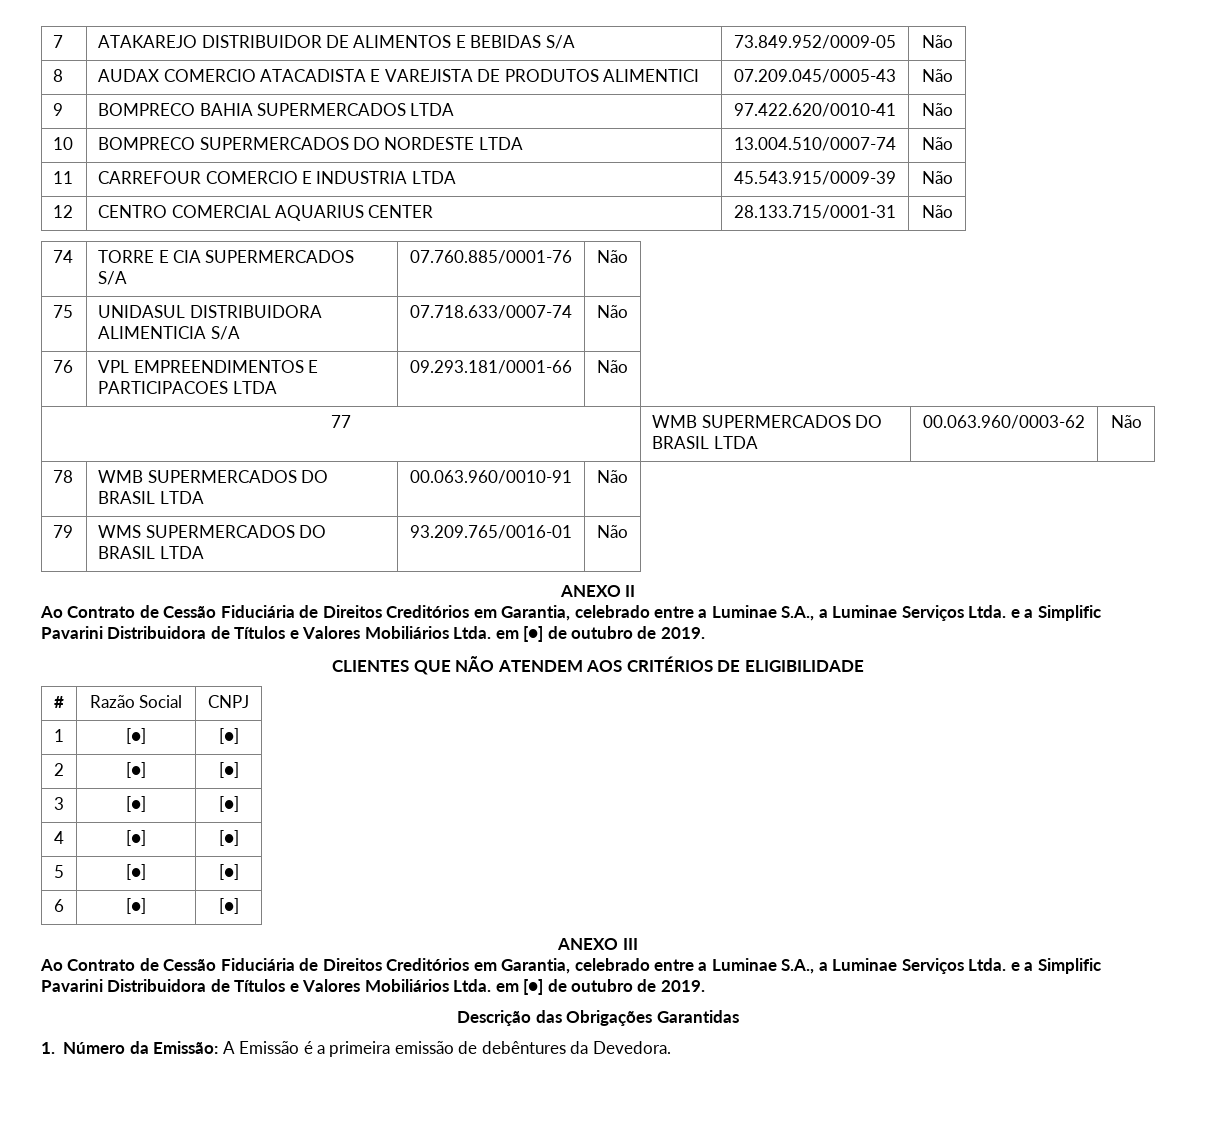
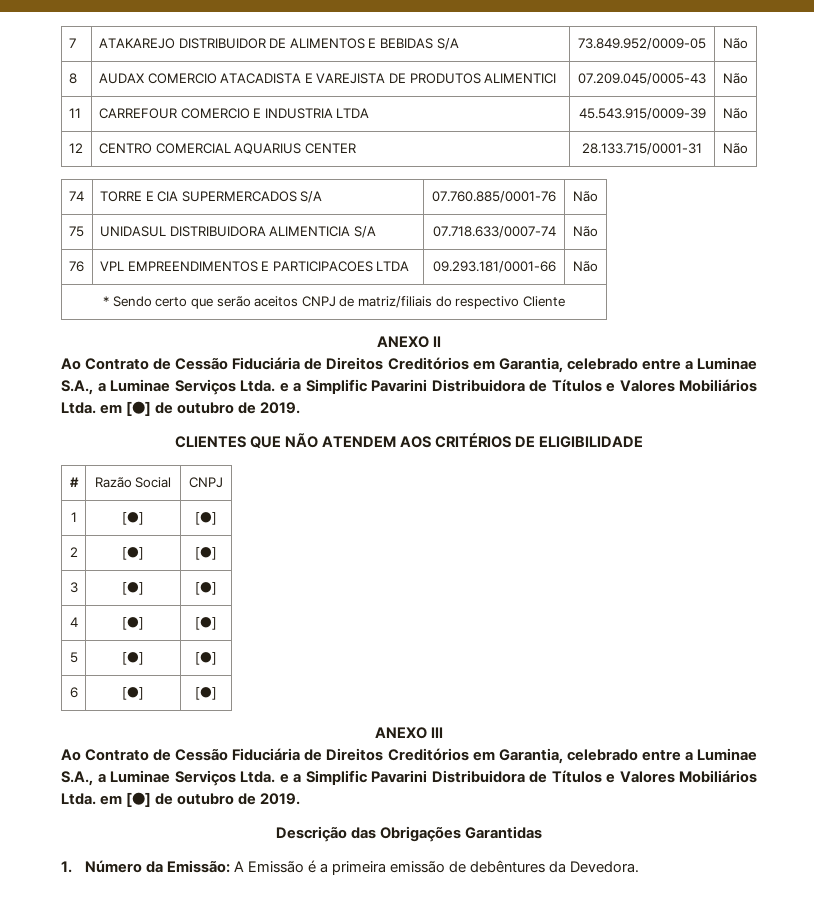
[53,103,64,116] [98,103,455,116] [734,103,896,117] [921,103,953,116] [53,137,74,150] [98,137,523,150] [734,137,896,151] [921,137,953,150] // 9 | BOMPRECO BAHIA SUPERMERCADOS LTDA | 97.422.620/0010-41 | Não // 10 | BOMPRECO SUPERMERCADOS DO NORDESTE LTDA | 13.004.510/0007-74 | Não -> (748, 78) none
[331,415,351,428] [652,415,882,428] [652,436,758,449] [923,415,1085,429] [1110,415,1142,428] [53,470,74,483] [98,470,328,483] [98,491,204,504] [410,470,572,484] [597,470,628,483] [53,525,74,538] [98,525,326,538] [98,546,204,559] [410,525,572,539] [597,525,628,538] 77 | WMB SUPERMERCADOS DO BRASIL LTDA | 00.063.960/0003-62 | Não // 78 | WMB SUPERMERCADOS DO BRASIL LTDA | 00.063.960/0010-91 | Não // 79 | WMS SUPERMERCADOS DO BRASIL LTDA | 93.209.765/0016-01 | Não -> [102,296,566,309] * Sendo certo que serão aceitos CNPJ de matriz/filiais do respectivo Cliente

